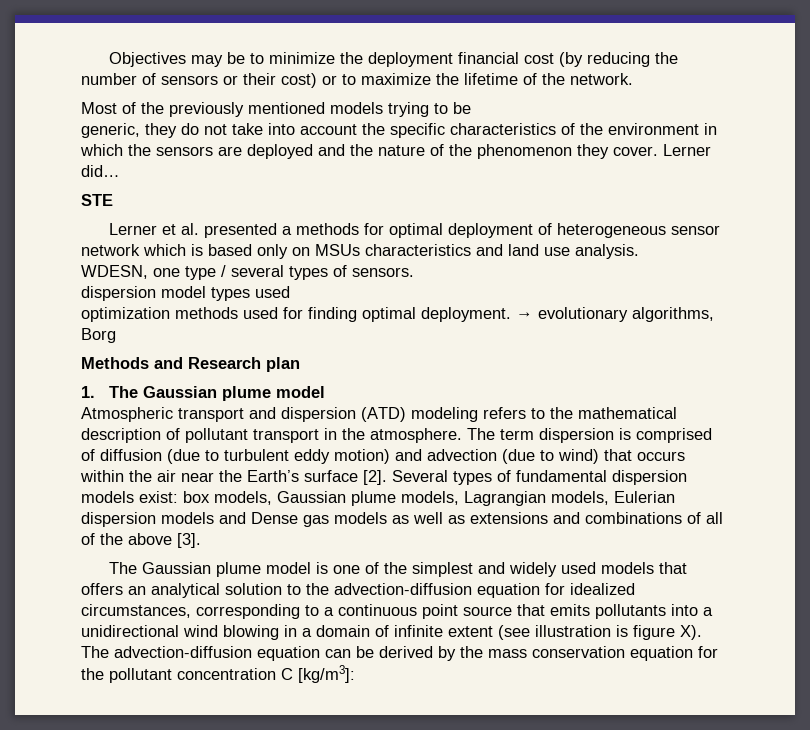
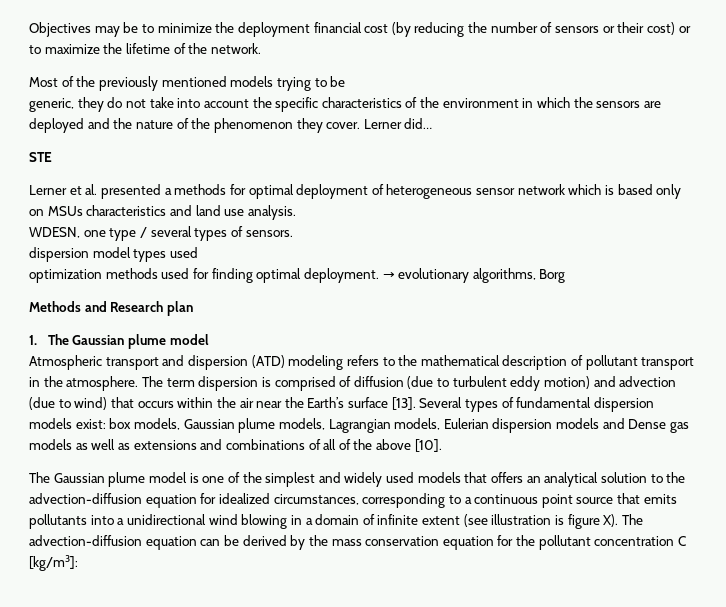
[363,470,387,485] [2]. -> [391,397,416,410] [13].
[177,533,201,548] [3]. -> [414,439,442,452] [10].

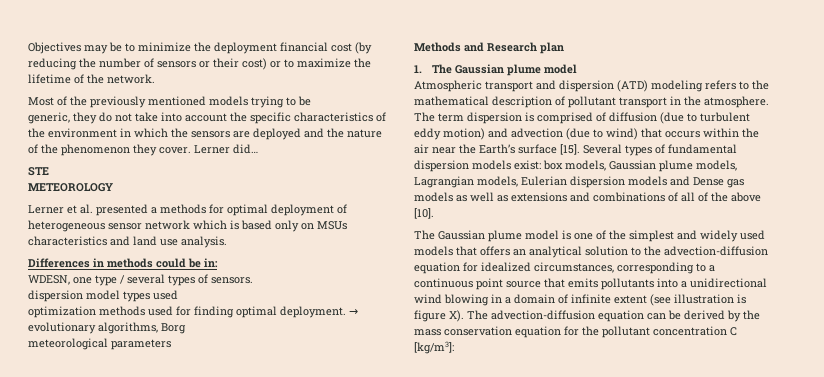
(52, 157) none -> [28,183,113,192] // METEOROLOGY
(296, 212) none -> [28,258,218,268] // Differences in methods could be in:
(566, 276) none -> [28,338,171,350] // meteorological parameters
[391,397,416,410] [13]. -> [560,144,580,155] [15].

